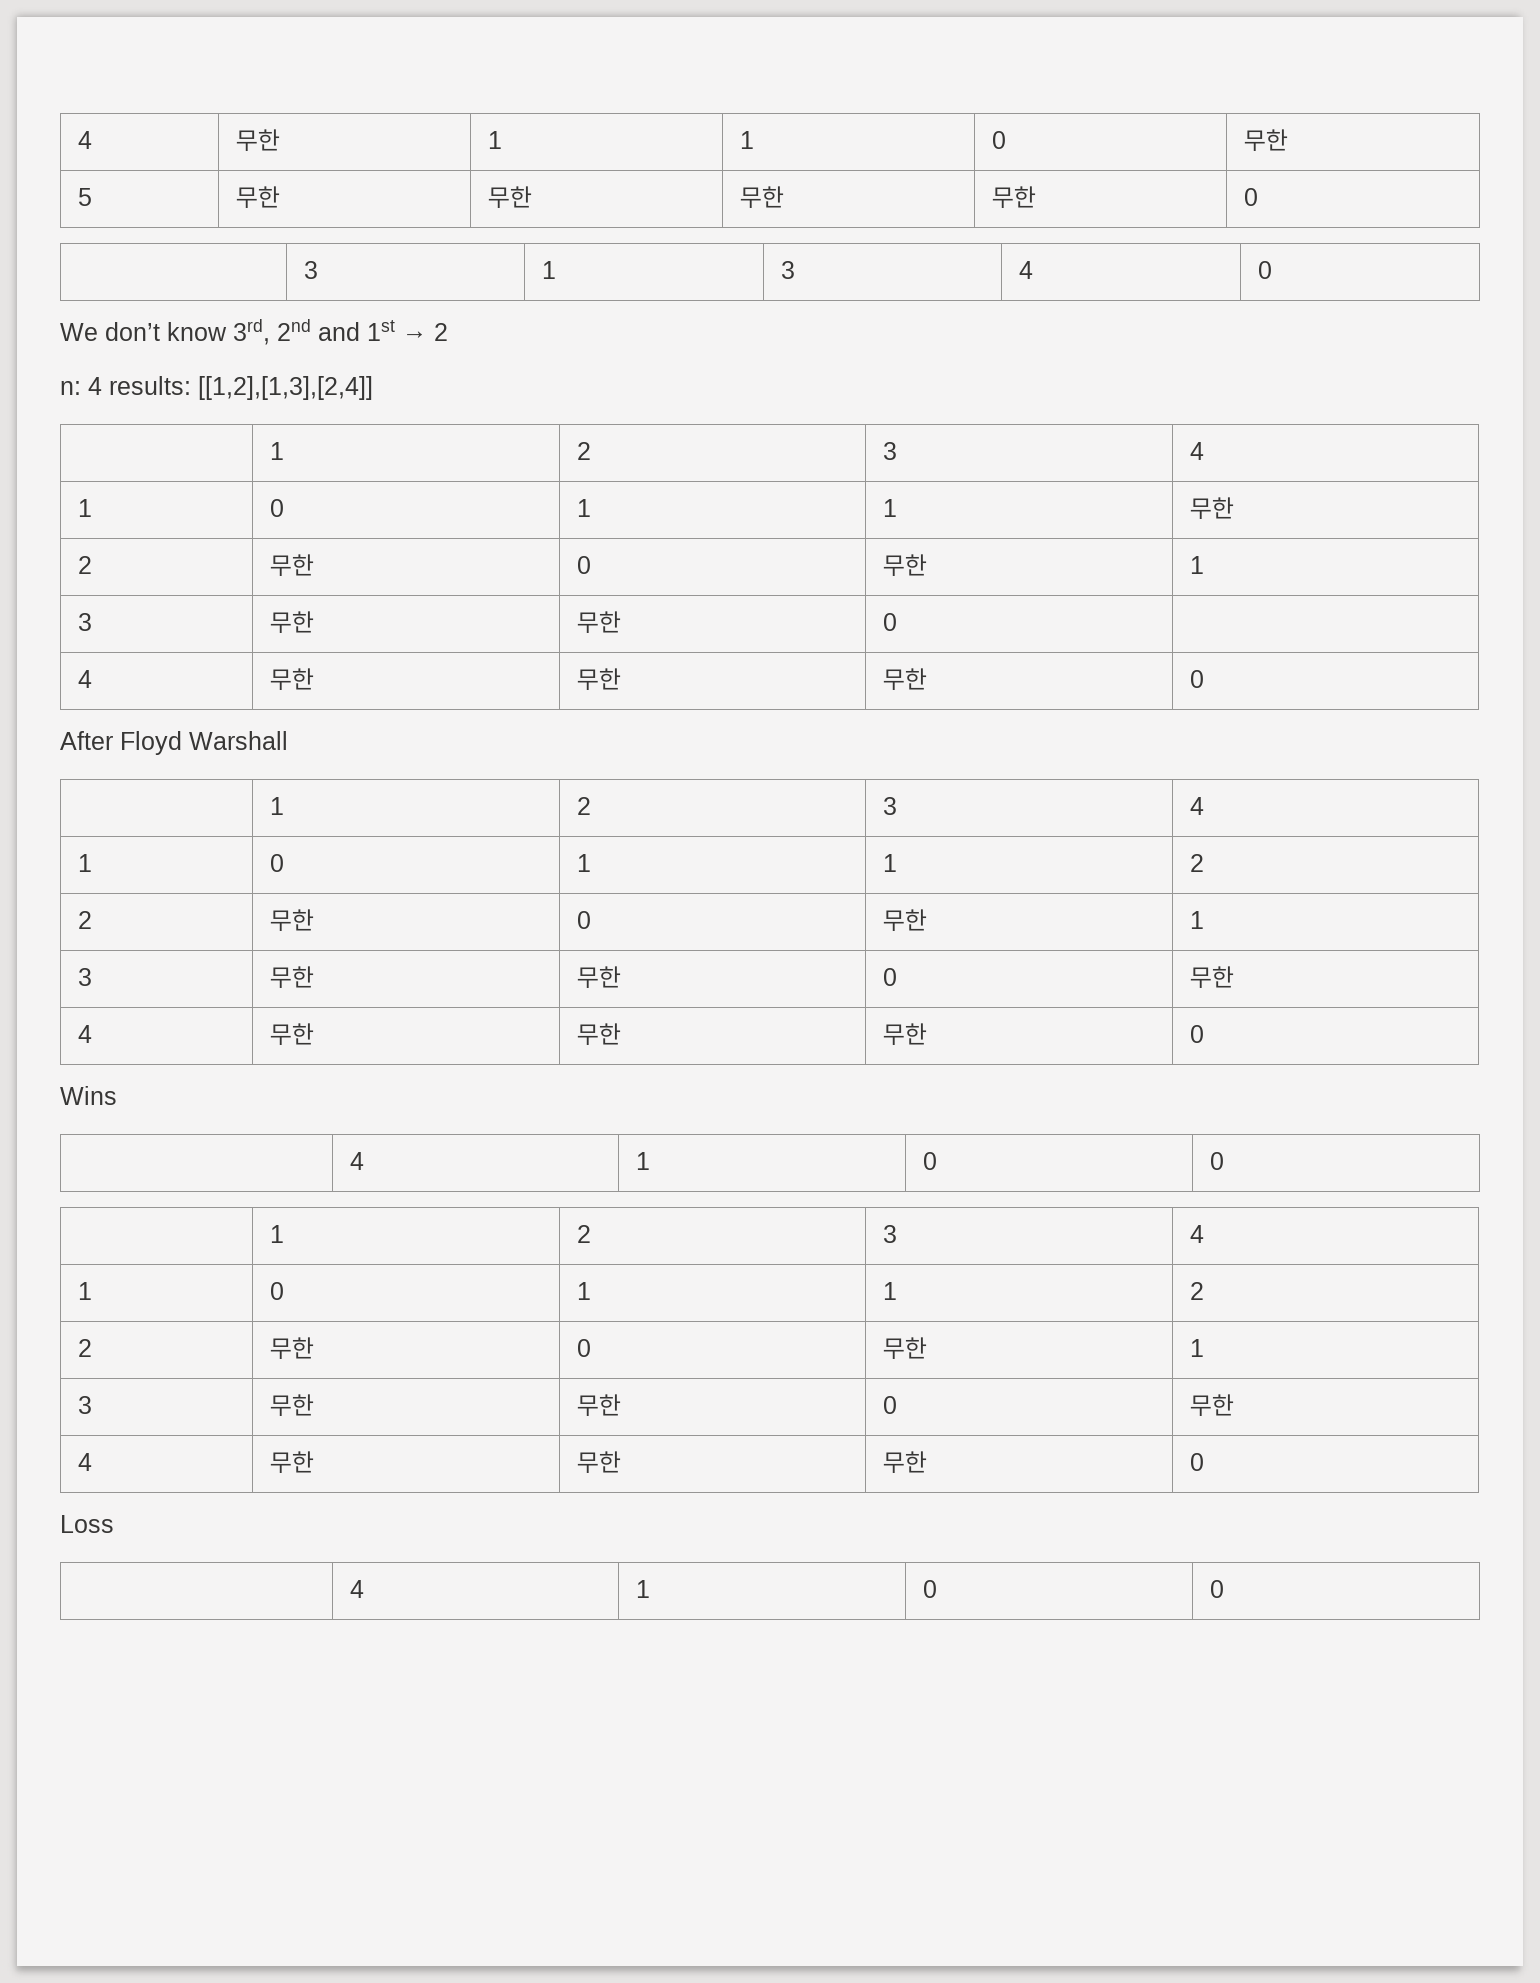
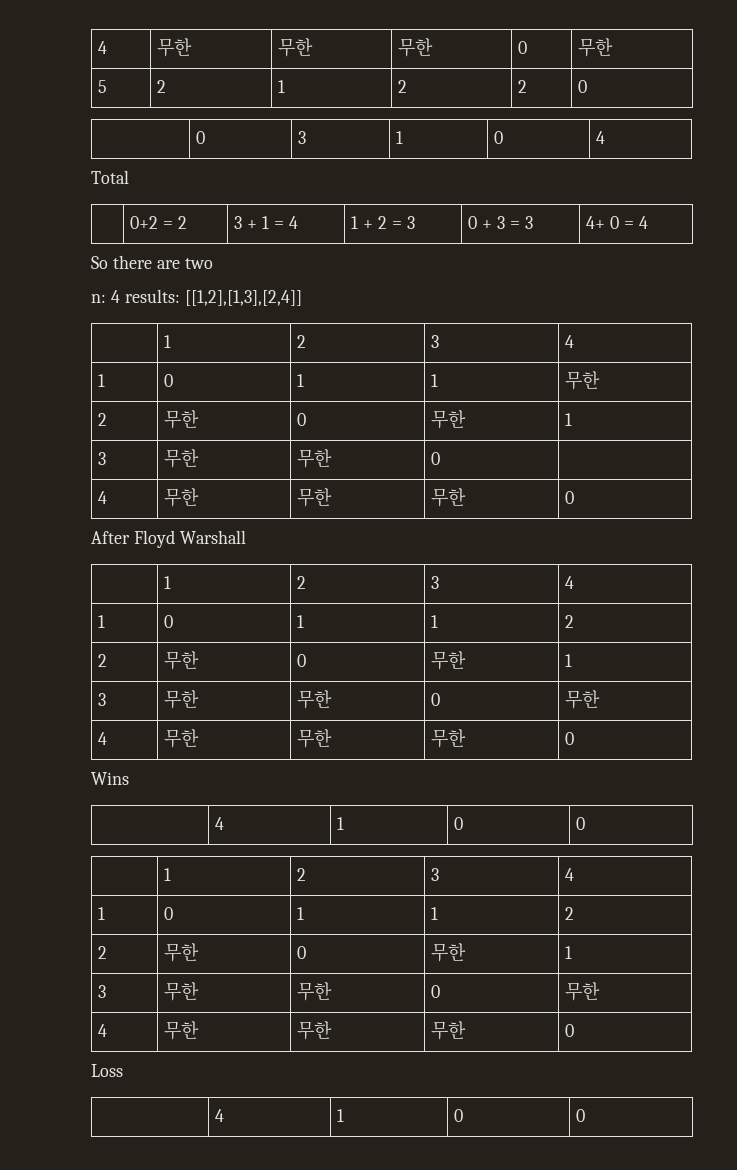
[77,131,92,149] [235,129,280,151] [487,131,502,149] [739,131,754,149] [991,131,1006,149] [1243,129,1288,151] [77,188,92,206] [235,186,280,208] [487,186,532,208] [739,186,784,208] [991,186,1036,208] [1243,188,1258,206] [303,261,318,279] [541,261,556,279] [780,261,795,279] [1018,261,1033,279] [1257,261,1272,279] [60,319,448,345] 4 | 무한 | 1 | 1 | 0 | 무한 // 5 | 무한 | 무한 | 무한 | 무한 | 0 // | 3 | 1 | 3 | 4 | 0 // We don’t know 3rd, 2nd and 1st → 2 -> [98,41,108,54] [157,38,193,57] [278,38,314,57] [398,38,434,57] [518,41,528,54] [578,38,614,57] [98,80,108,93] [157,80,167,93] [278,80,286,93] [398,80,408,93] [518,80,528,93] [578,80,588,93] [196,131,206,144] [298,131,307,144] [396,131,404,144] [494,131,504,144] [596,131,606,144] [91,170,129,184] [130,216,188,229] [234,216,298,229] [351,216,415,229] [468,216,533,229] [586,216,648,229] [91,255,213,269] 4 | 무한 | 무한 | 무한 | 0 | 무한 // 5 | 2 | 1 | 2 | 2 | 0 // | 0 | 3 | 1 | 0 | 4 // Total // | 0+2 = 2 | 3 + 1 = 4 | 1 + 2 = 3 | 0 + 3 = 3 | 4+ 0 = 4 // So there are two

